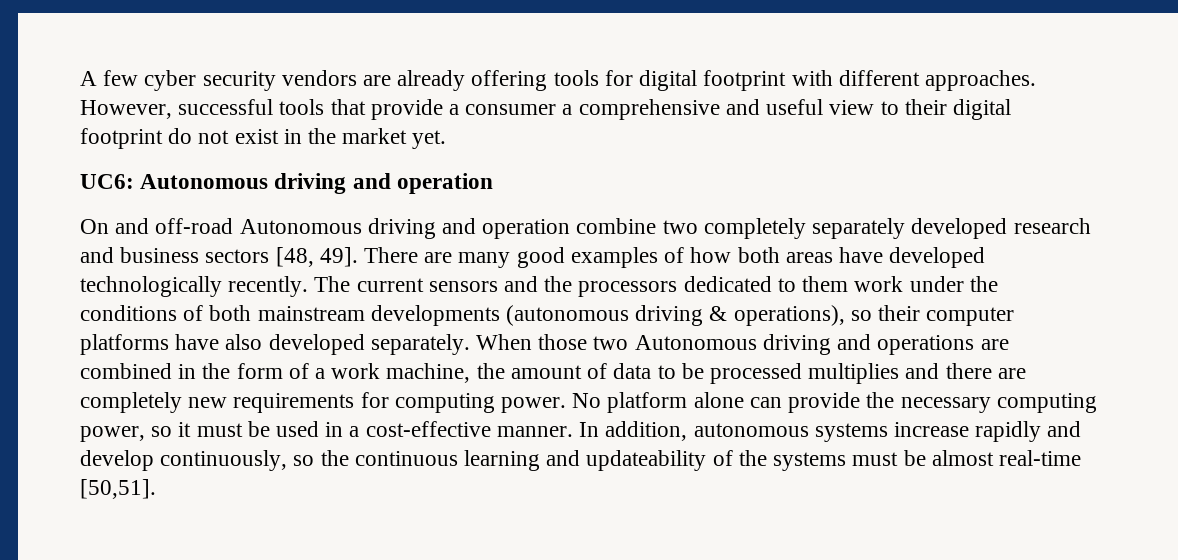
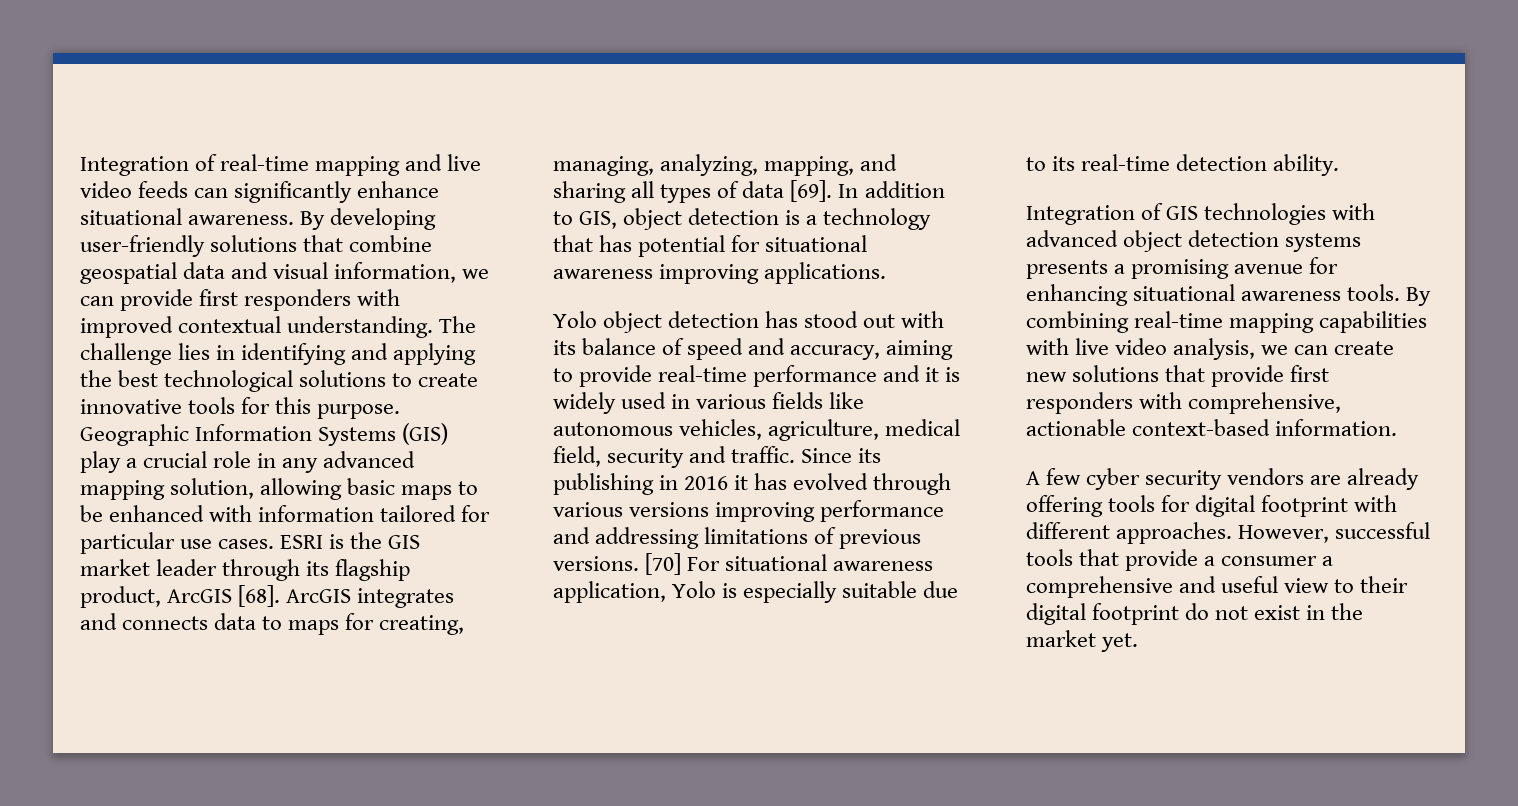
(80, 78) none -> [80,154,482,176] [80,181,440,203] [80,208,437,230] [80,235,433,257] [80,262,490,284] [80,289,401,311] [80,316,477,338] [80,343,477,365] [80,370,479,392] [80,397,401,419] [80,423,449,446] [80,451,416,473] [80,478,479,500] [80,505,491,522] [80,532,421,554] [80,559,411,581] [80,585,455,608] [80,613,465,635] [553,154,898,176] [553,180,945,203] [553,208,932,230] [553,235,868,257] [553,262,887,284] [553,311,945,333] [553,338,954,360] [553,365,961,387] [553,392,865,414] [553,419,961,441] [553,446,882,468] [553,473,952,495] [553,500,945,522] [553,527,922,549] [553,553,934,575] [553,581,959,603] [1026,154,1340,176] [1026,203,1376,225] [1026,230,1362,252] [1026,257,1339,279] [1026,284,1432,306] [1026,311,1428,333] [1026,338,1395,360] [1026,365,1330,387] [1026,392,1342,414] [1026,419,1398,436] Integration of real-time mapping and live video feeds can significantly enhance situational awareness. By developing user-friendly solutions that combine geospatial data and visual information, we can provide first responders with improved contextual understanding. The challenge lies in identifying and applying the best technological solutions to create innovative tools for this purpose. Geographic Information Systems (GIS) play a crucial role in any advanced mapping solution, allowing basic maps to be enhanced with information tailored for particular use cases. ESRI is the GIS market leader through its flagship product, ArcGIS [68]. ArcGIS integrates and connects data to maps for creating, managing, analyzing, mapping, and sharing all types of data [69]. In addition to GIS, object detection is a technology that has potential for situational awareness improving applications. // Yolo object detection has stood out with its balance of speed and accuracy, aiming to provide real-time performance and it is widely used in various fields like autonomous vehicles, agriculture, medical field, security and traffic. Since its publishing in 2016 it has evolved through various versions improving performance and addressing limitations of previous versions. [70] For situational awareness application, Yolo is especially suitable due to its real-time detection ability. // Integration of GIS technologies with advanced object detection systems presents a promising avenue for enhancing situational awareness tools. By combining real-time mapping capabilities with live video analysis, we can create new solutions that provide first responders with comprehensive, actionable context-based information. //
[80,173,493,194] [80,218,1091,239] [80,247,986,268] [80,276,998,297] [80,305,1015,326] [80,334,1009,355] [80,363,1026,384] [80,392,1097,413] [80,421,1082,442] [80,450,1081,471] [80,479,156,499] // UC6: Autonomous driving and operation // On and off-road Autonomous driving and operation combine two completely separately developed research and business sectors [48, 49]. There are many good examples of how both areas have developed technologically recently. The current sensors and the processors dedicated to them work under the conditions of both mainstream developments (autonomous driving & operations), so their computer platforms have also developed separately. When those two Autonomous driving and operations are combined in the form of a work machine, the amount of data to be processed multiplies and there are completely new requirements for computing power. No platform alone can provide the necessary computing power, so it must be used in a cost-effective manner. In addition, autonomous systems increase rapidly and develop continuously, so the continuous learning and updateability of the systems must be almost real-time [50,51]. -> (1139, 642) none

